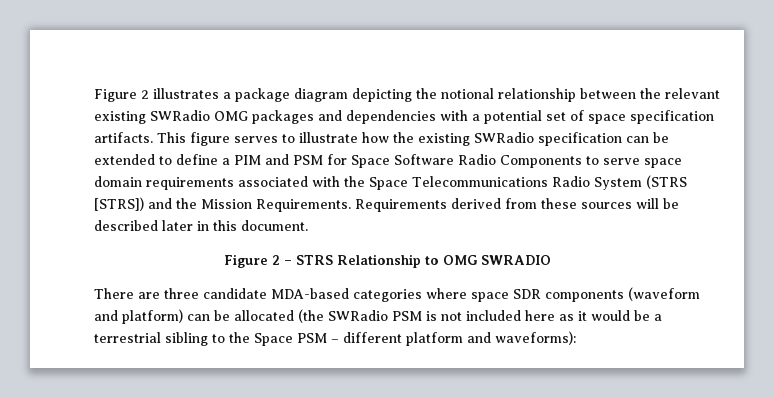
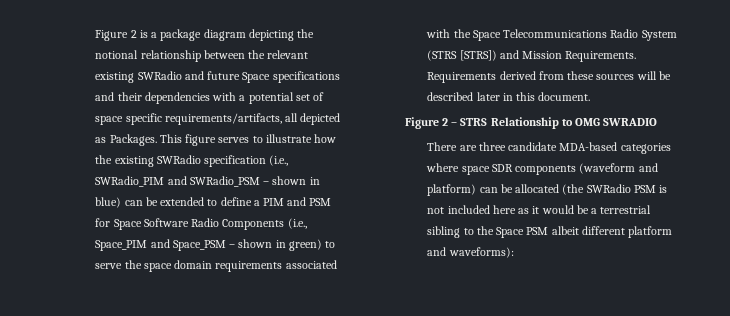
[94,88,220,102] Figure 2 illustrates -> [95,30,148,41] Figure 2 is
[214,110,343,124] OMG packages and -> [184,71,340,83] [95,92,142,101] and future Space specifications and their
[630,110,715,124] [94,132,154,143] specification artifacts. -> [125,113,341,125] [95,134,157,146] specific requirements/artifacts, all depicted as Packages.
(623, 139) none -> [269,155,289,166] [95,176,320,187] [95,197,122,208] (i.e., SWRadio_PIM and SWRadio_PSM – shown in blue)
(583, 161) none -> [287,218,307,229] [95,239,322,251] (i.e., Space_PIM and Space_PSM – shown in green)
(641, 161) none -> [124,260,142,269] the
[176,198,198,209] the -> (519, 54) none
[331,339,340,343] – -> [551,226,579,235] albeit

